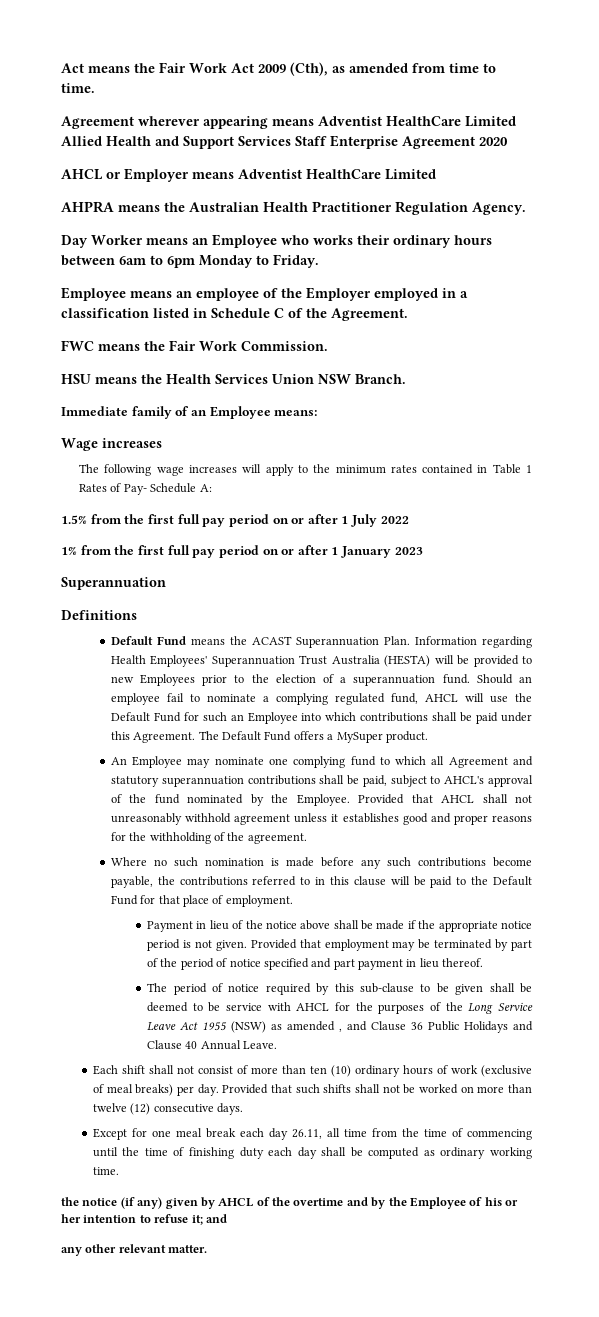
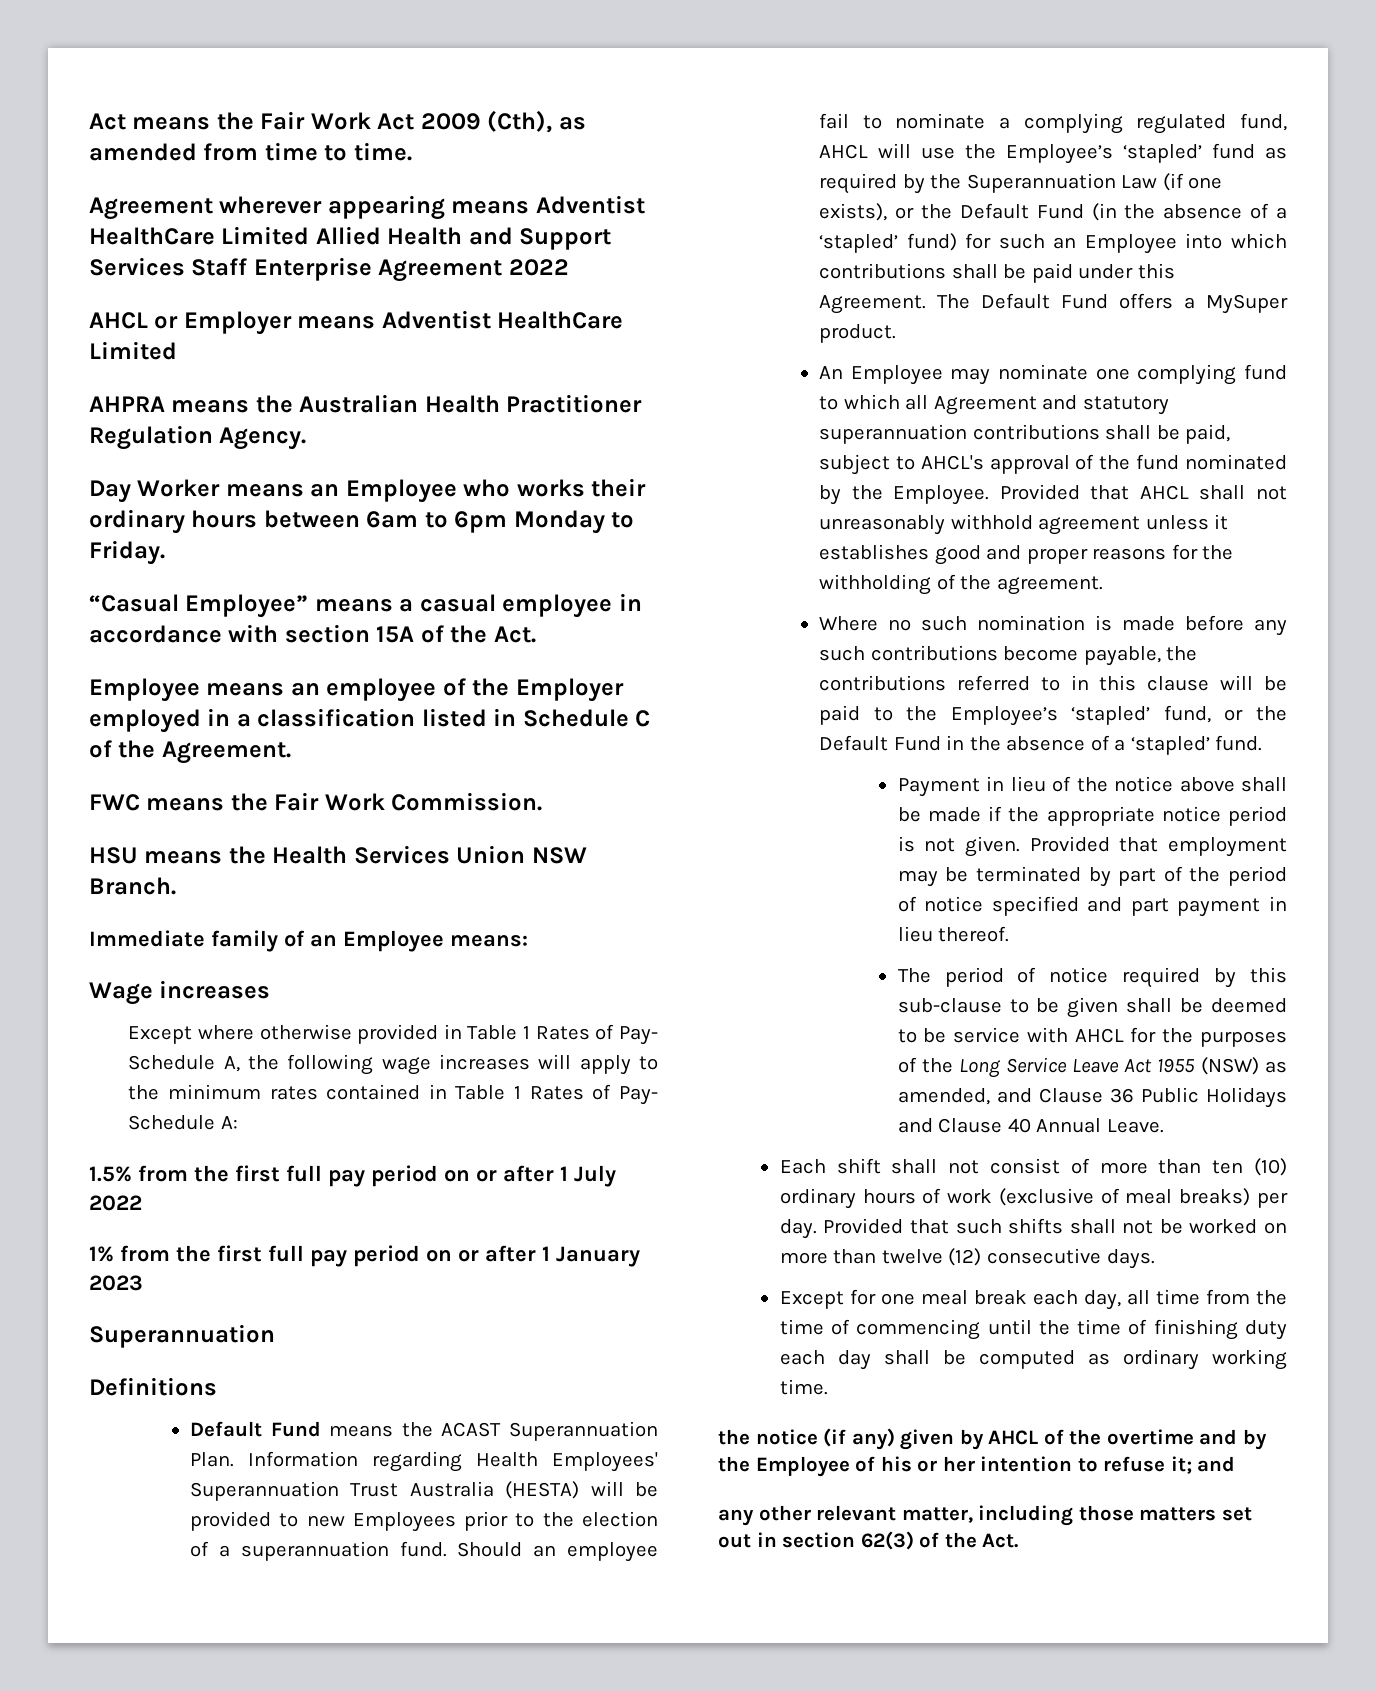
[479,137,508,146] 2020 -> [508,259,569,276] 2022
(319, 261) none -> [89,593,642,618] [89,624,536,643] // “Casual Employee” means a casual employee in accordance with section 15A of the Act.
[79,464,100,473] The -> [128,1024,658,1045] [128,1055,279,1072] Except where otherwise provided in Table 1 Rates of Pay- Schedule A, the
[110,712,181,722] Default Fund -> [1006,143,1287,164] [819,173,1223,194] [819,203,1287,221] [819,233,957,253] Employee’s ‘stapled’ fund as required by the Superannuation Law (if one exists), or the Default Fund (in the absence of a ‘stapled’ fund)
[493,876,533,886] [110,895,293,907] Default Fund for that place of employment. -> [950,705,1287,726] [819,735,1263,755] Employee’s ‘stapled’ fund, or the Default Fund in the absence of a ‘stapled’ fund.
[287,1021,343,1032] amended , -> [897,1088,990,1105] amended,
[268,1128,322,1140] day 26.11, -> [1083,1290,1121,1310] day,
[168,1245,208,1253] matter. -> [901,1505,1252,1526] [718,1531,1019,1550] matter, including those matters set out in section 62(3) of the Act.

